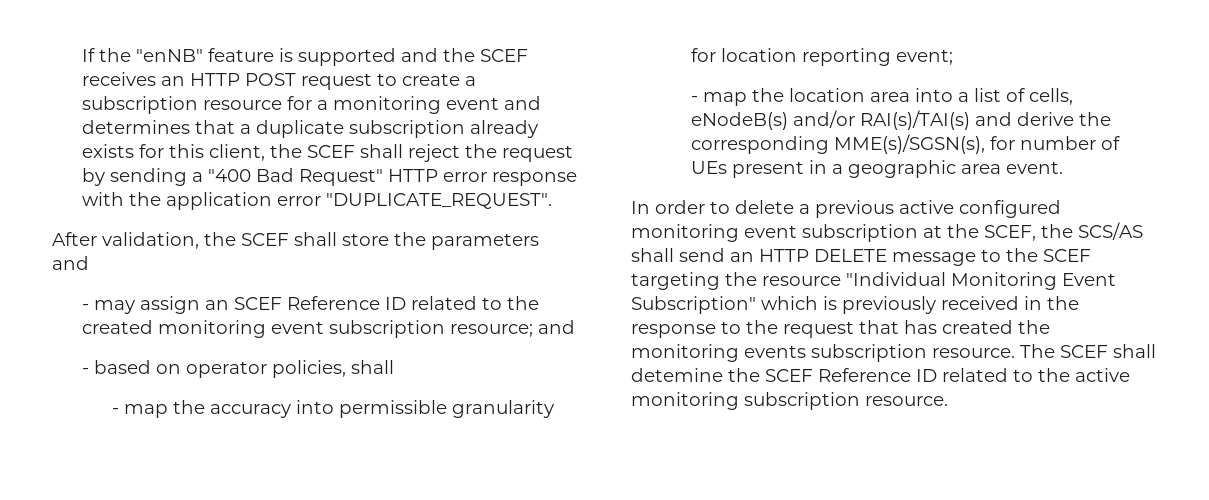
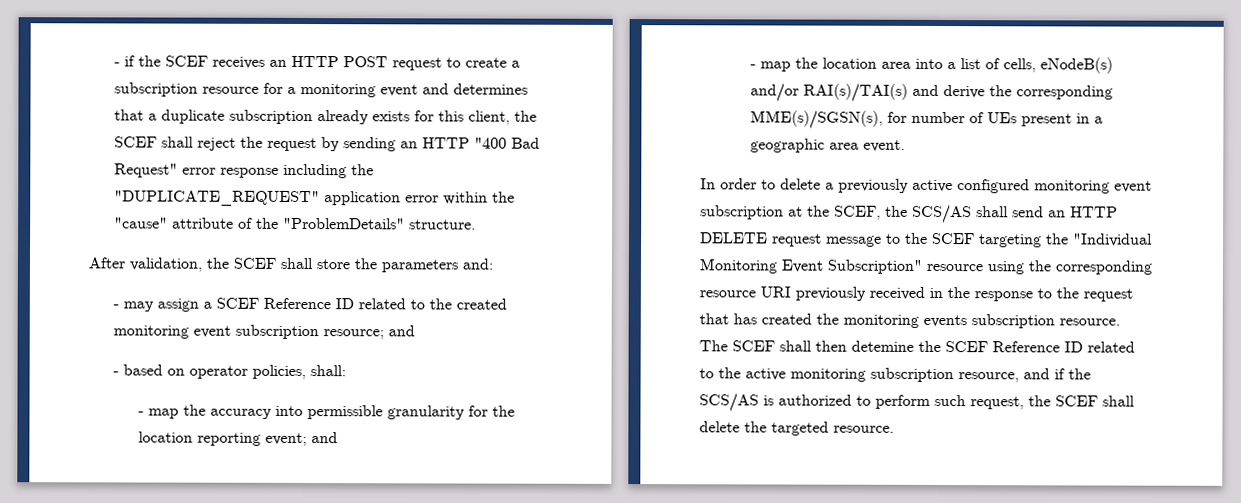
[82,48,439,66] If the "enNB" feature is supported and -> [114,55,136,67] - if
[192,172,204,182] a -> [400,137,471,149] an HTTP
[388,169,439,182] HTTP -> (179, 170) none
[82,192,553,210] with the application error "DUPLICATE_REQUEST". -> [283,163,375,179] [114,190,516,207] [114,217,477,230] including the "DUPLICATE_REQUEST" application error within the "cause" attribute of the "ProblemDetails" structure.
[52,256,89,270] and -> [462,258,493,270] and:
[205,300,230,310] an -> [203,301,213,309] a
[351,360,395,374] shall -> [310,365,347,377] shall:
(717, 55) none -> [492,405,516,417] the
(954, 57) none -> [311,432,339,444] and
[815,200,894,218] previous -> [838,178,909,193] previously
(887, 255) none -> [772,233,822,247] request
[762,276,841,286] resource -> (1069, 239) none
[761,296,837,310] which is -> [926,260,1152,275] [699,286,791,298] resource using the corresponding resource URI
(1156, 351) none -> [815,340,847,352] then
(860, 401) none -> [958,368,1091,383] [699,393,1135,412] [699,421,829,436] resource, and if the SCS/AS is authorized to perform such request, the SCEF shall delete the targeted

